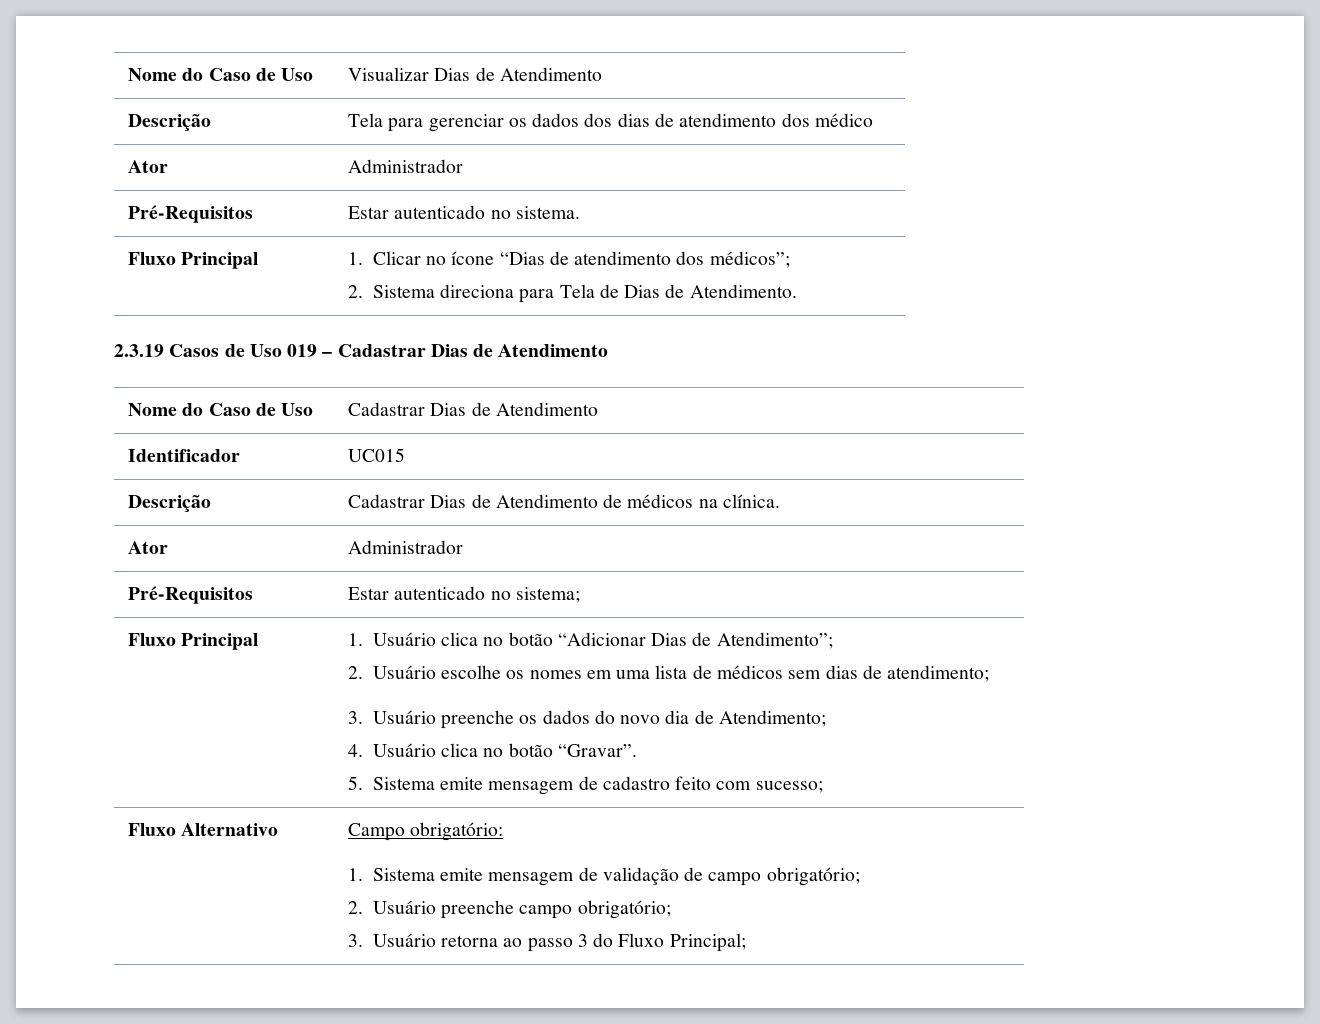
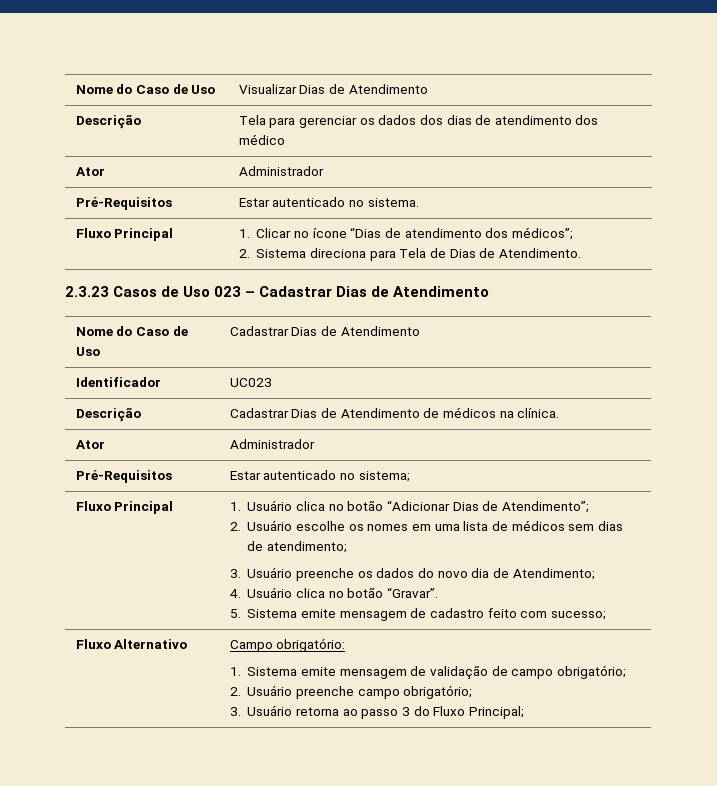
[114,344,164,357] 2.3.19 -> [65,286,109,297] 2.3.23
[287,344,318,357] 019 -> [214,286,242,297] 023
[348,448,406,462] UC015 -> [229,378,272,387] UC023

